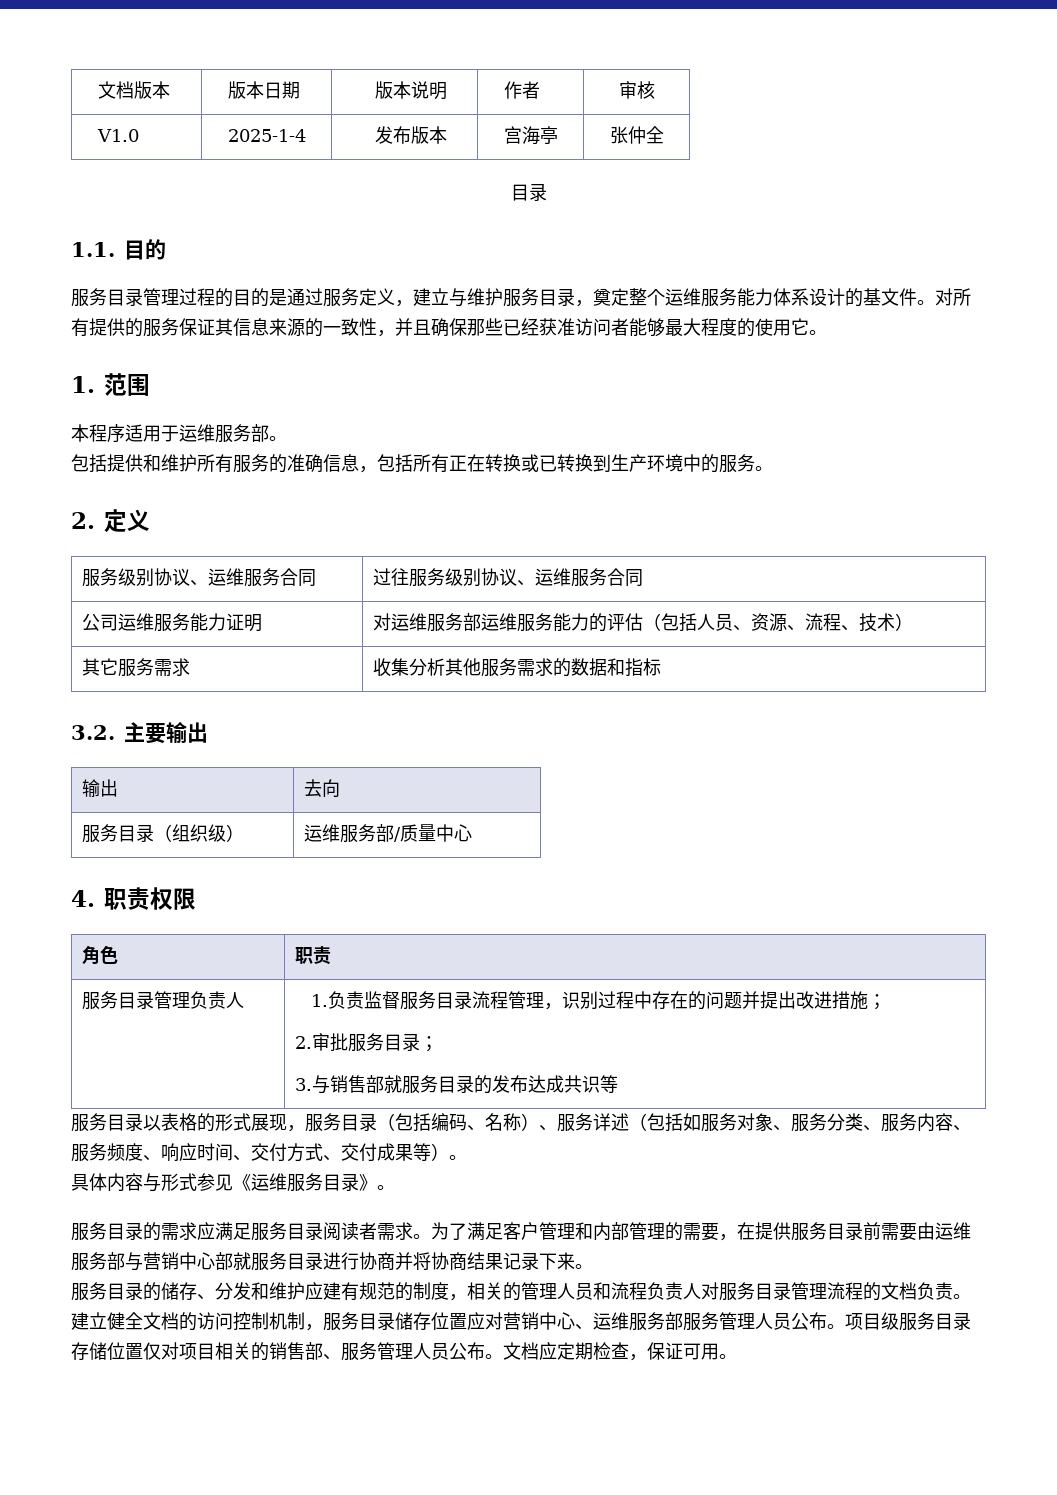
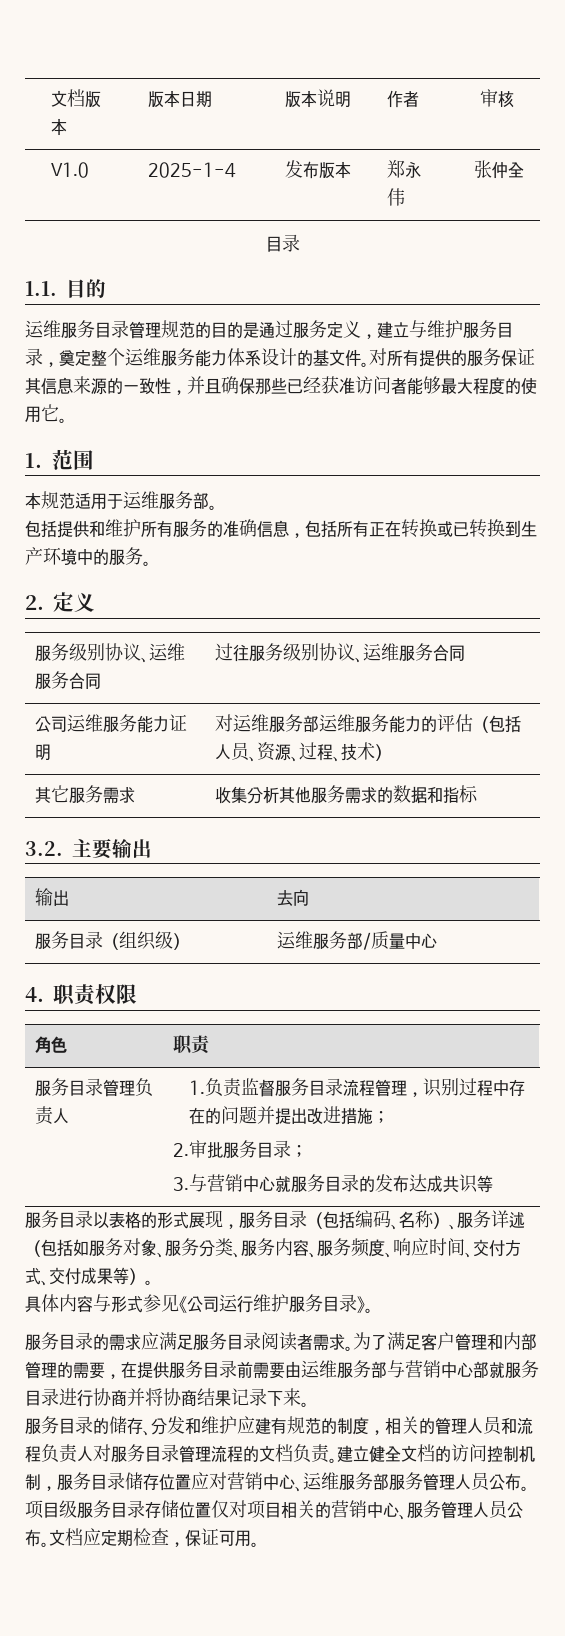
[504,126,559,145] 宫海亭 -> [387,160,422,178] [387,188,406,206] 郑永伟
[71,288,215,307] 服务目录管理过程 -> [25,320,195,339] 运维服务目录管理规范
[89,424,125,443] 程序 -> [41,491,75,510] 规范
[804,613,823,631] 流 -> [298,742,317,760] 过
[329,1075,384,1093] 销售部 -> [206,1174,275,1192] 营销中心
[251,1173,287,1191] 运维 -> [187,1294,289,1313] 公司运行维护
[269,1342,323,1360] 销售部 -> [331,1500,399,1518] 营销中心

